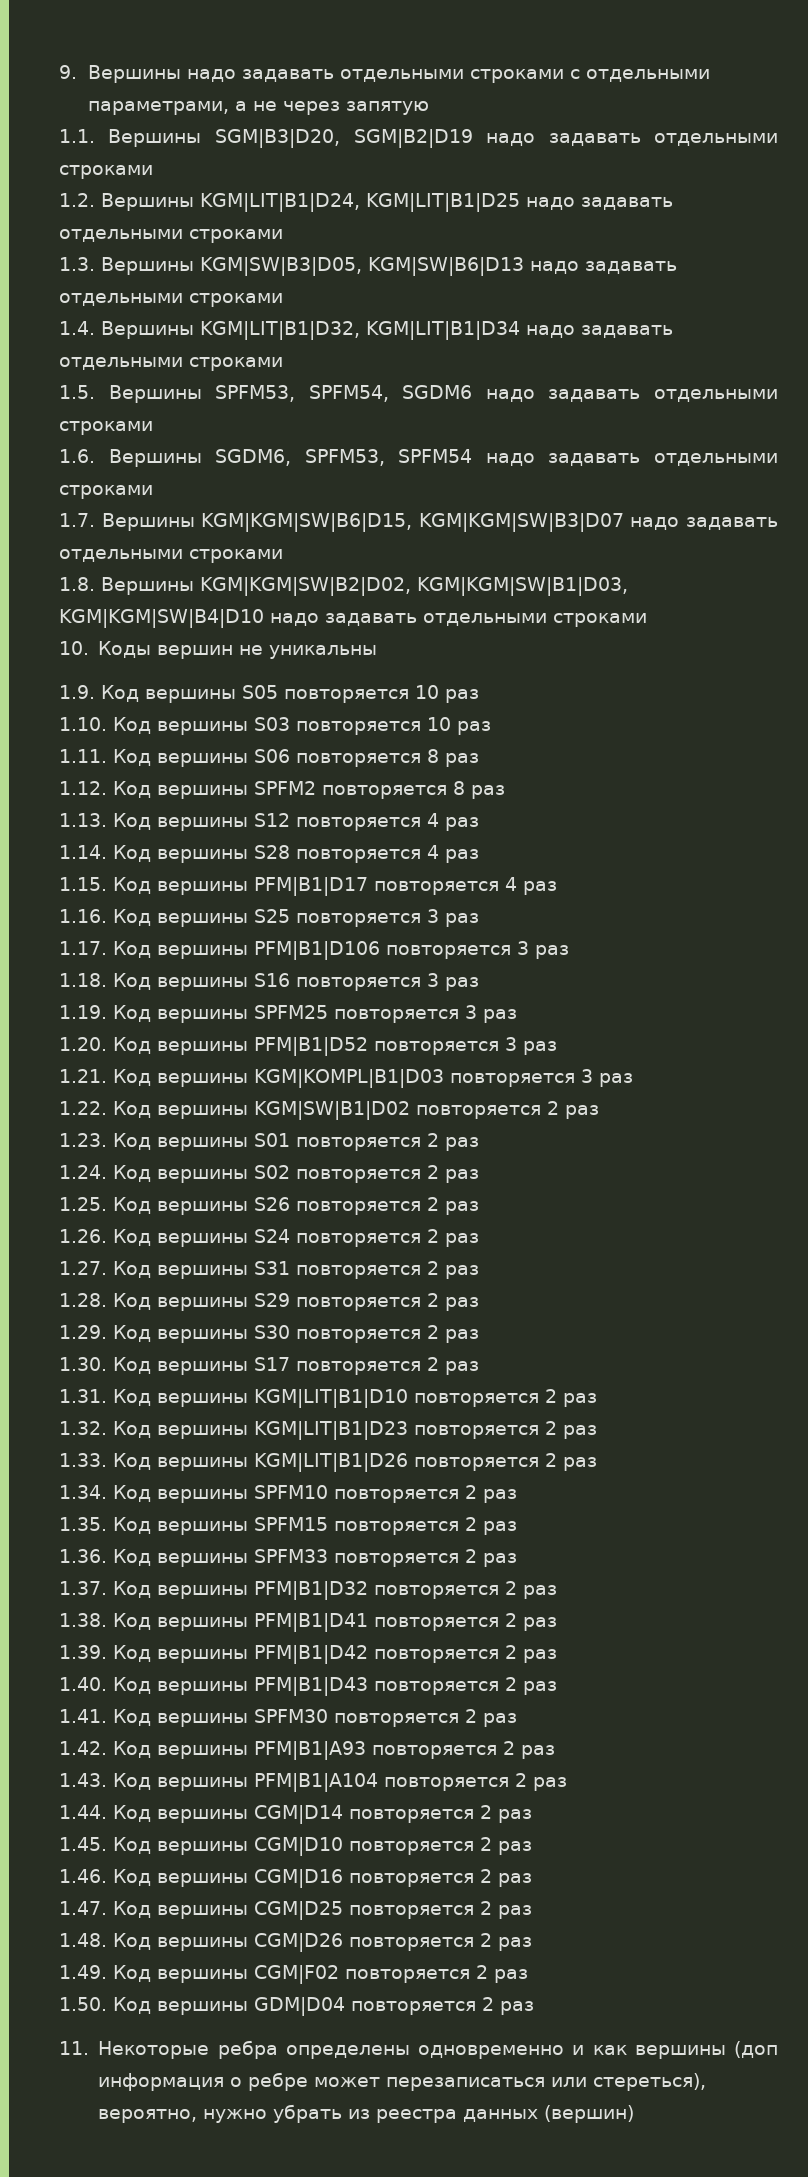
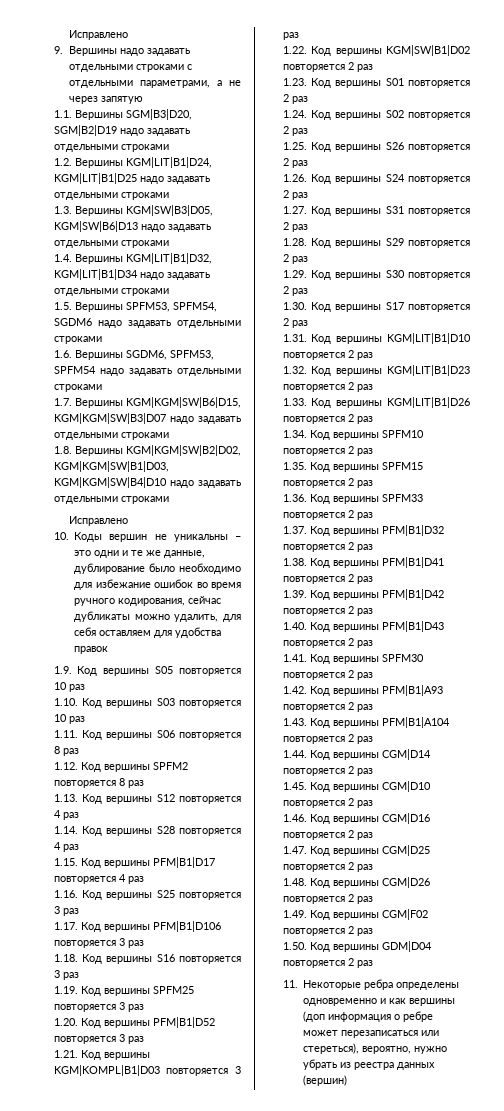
(58, 72) none -> [69,30,129,40] Исправлено //
(647, 620) none -> [69,516,129,526] // Исправлено
(378, 652) none -> [234,536,241,540] [74,550,206,558] [74,563,241,574] [74,579,241,590] [74,596,222,606] [74,611,241,622] [74,627,222,638] [74,646,109,654] – это одни и те же данные, дублирование было необходимо для избежание ошибок во время ручного кодирования, сейчас дубликаты можно удалить, для себя оставляем для удобства правок

